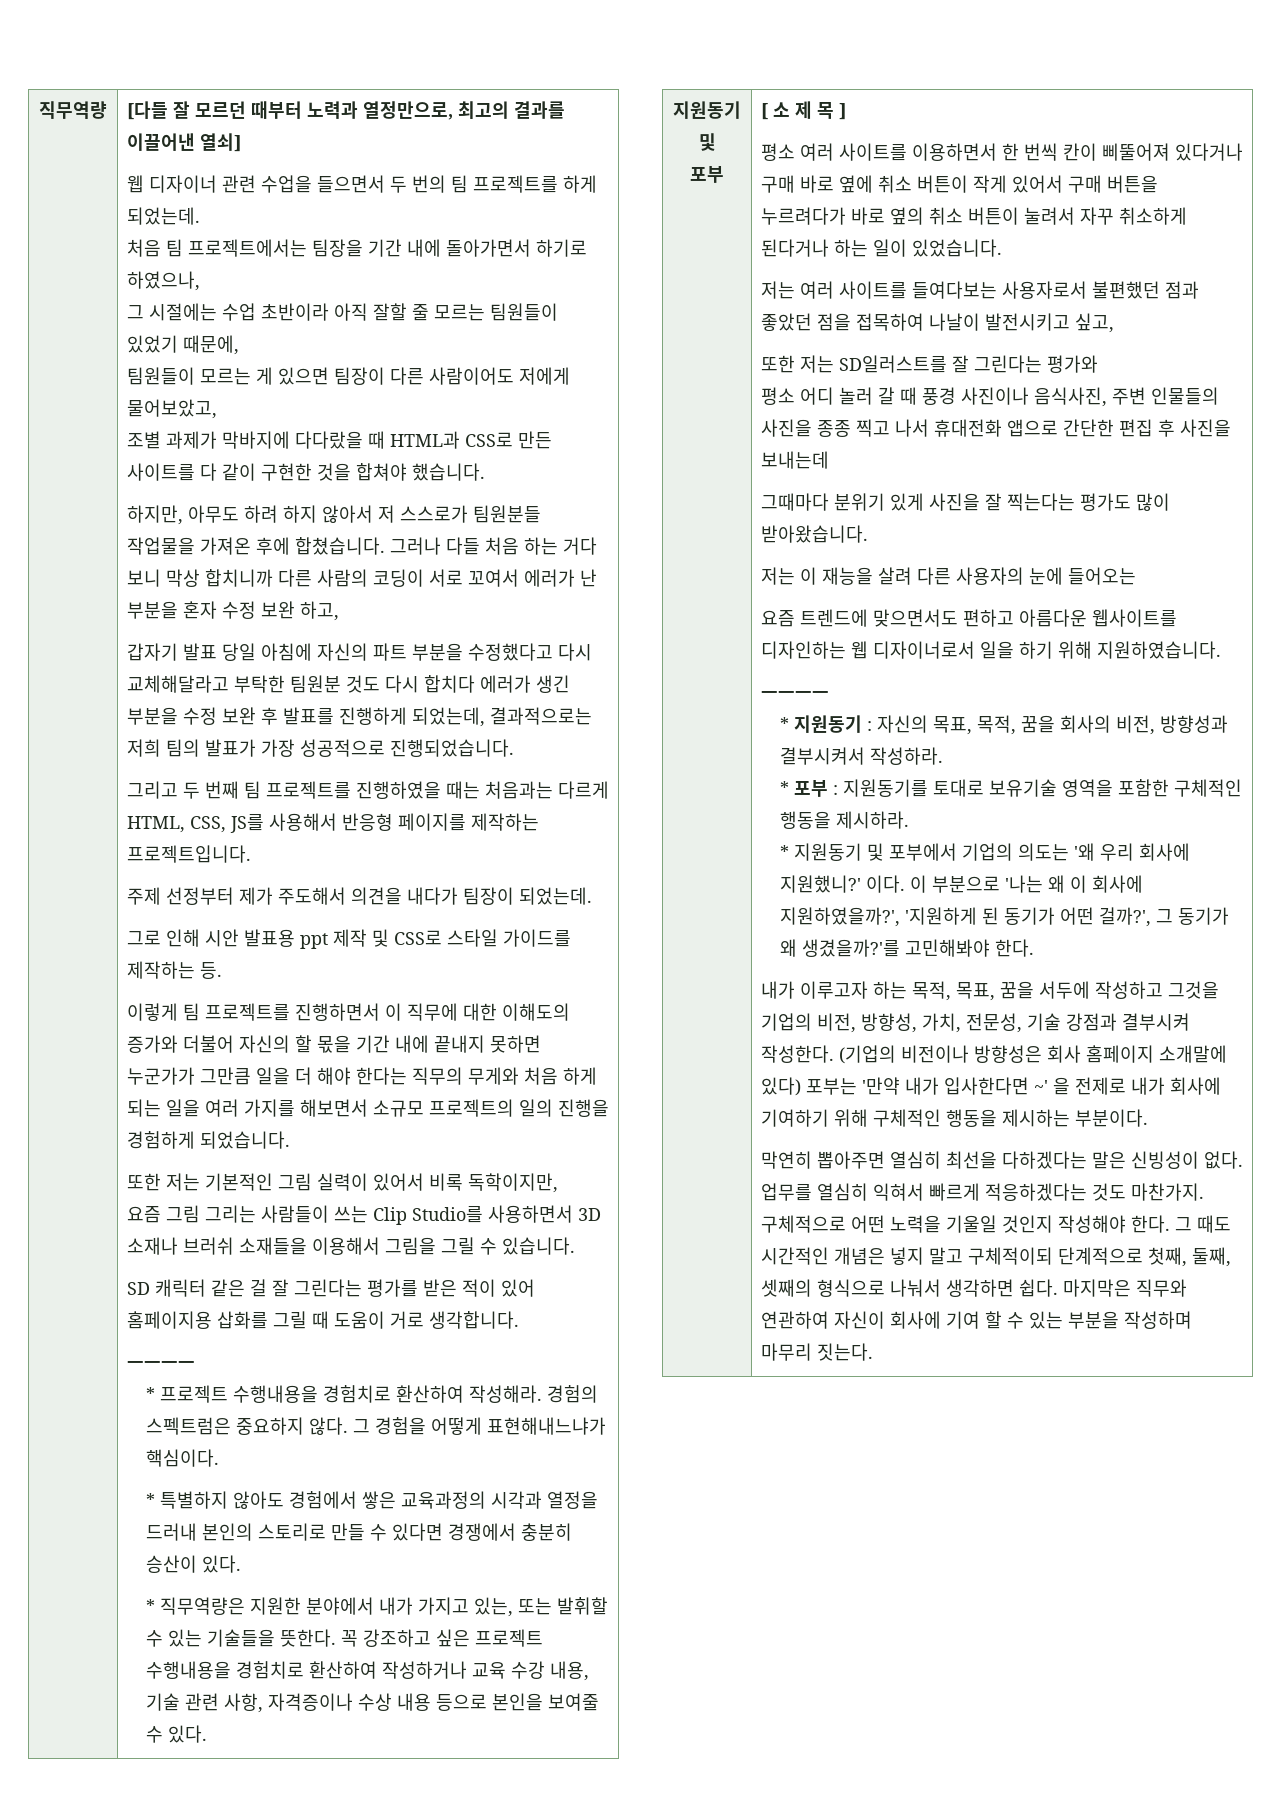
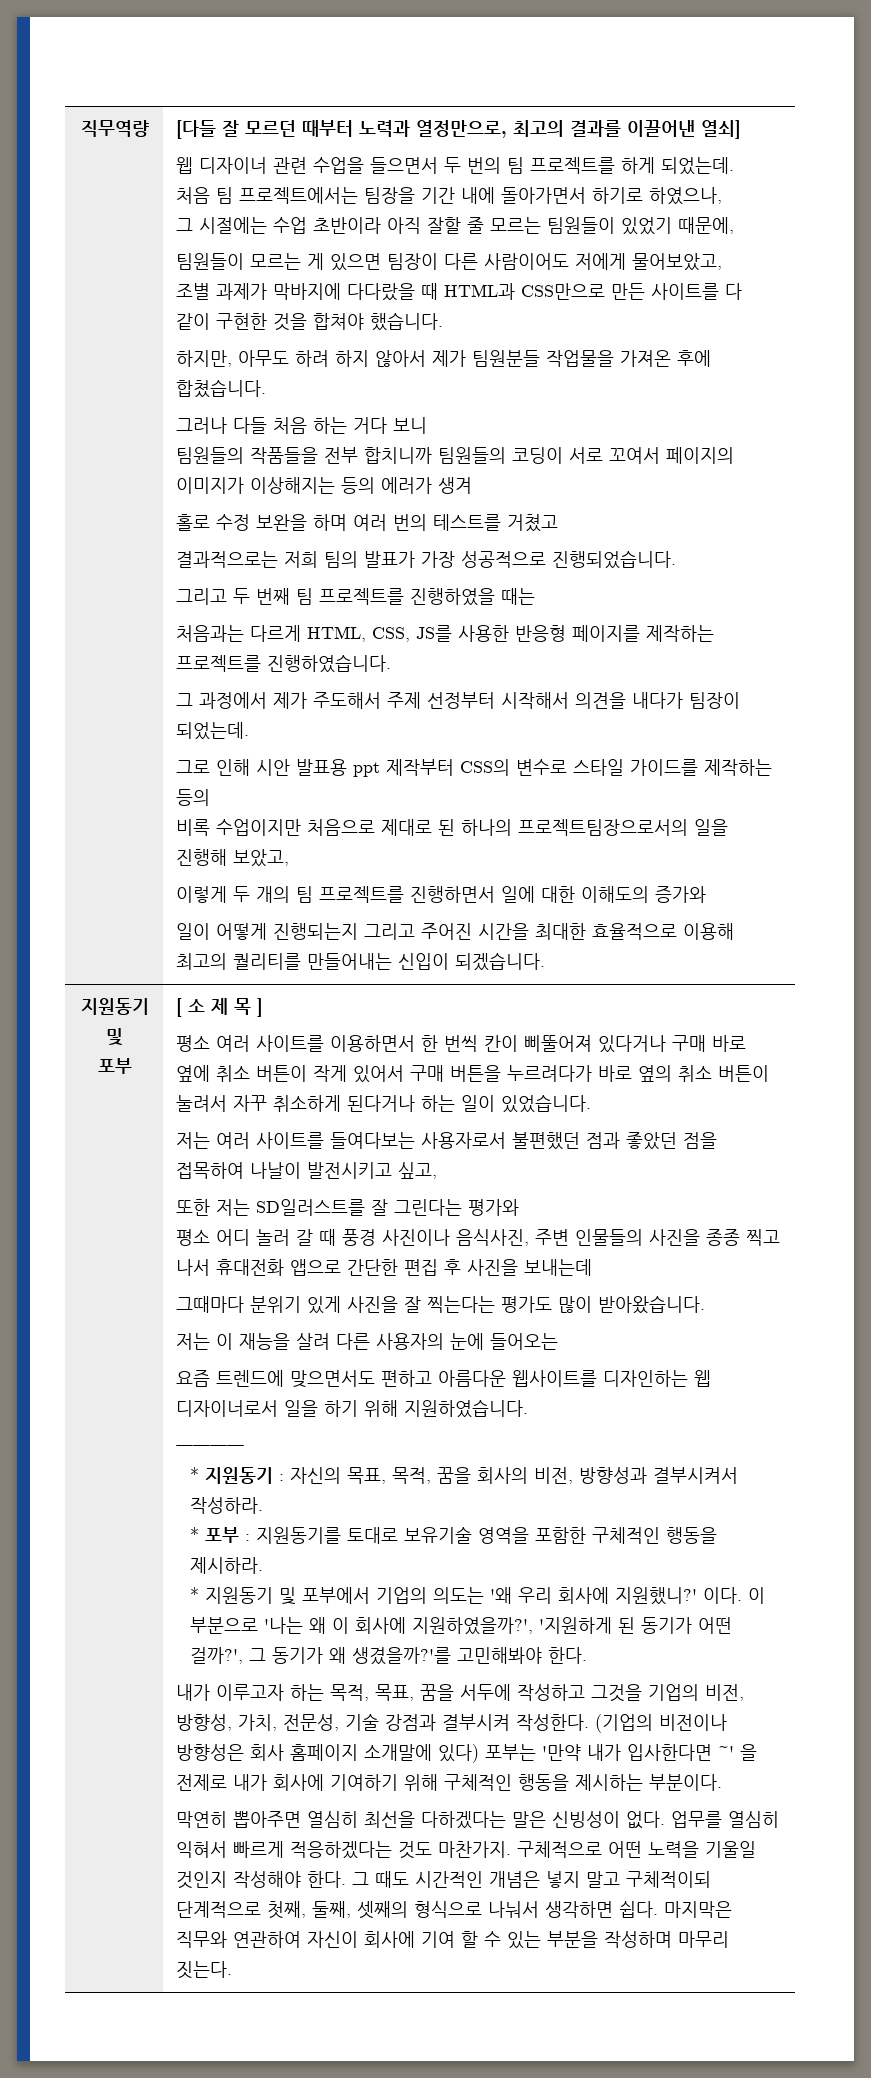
[464,432,513,447] CSS로 -> [521,283,606,300] CSS만으로
[377,505,468,523] 저 스스로가 -> [432,350,467,367] 제가
(385, 546) none -> (267, 388) //
[165,569,597,587] [126,601,339,621] [126,643,592,661] [126,675,570,693] [126,707,485,727] 막상 합치니까 다른 사람의 코딩이 서로 꼬여서 에러가 난 부분을 혼자 수정 보완 하고, // 갑자기 발표 당일 아침에 자신의 파트 부분을 수정했다고 다시 교체해달라고 부탁한 팀원분 것도 다시 합치다 에러가 생긴 부분을 수정 보완 후 발표를 진행하게 되었는데, -> [176,447,735,464] [176,477,473,494] [176,514,559,532] // 팀원들의 작품들을 전부 합치니까 팀원들의 코딩이 서로 꼬여서 페이지의 이미지가 이상해지는 등의 에러가 생겨 // 홀로 수정 보완을 하며 여러 번의 테스트를 거쳤고 //
(480, 790) none -> (536, 596) //
[268,813,337,831] 사용해서 -> [458,625,510,642] 사용한
[126,845,251,863] [126,887,346,905] 프로젝트입니다. // 주제 선정부터 제가 주도해서 -> [176,654,392,673] [176,692,570,709] 프로젝트를 진행하였습니다. // 그 과정에서 제가 주도해서 주제 선정부터 시작해서
[332,929,571,947] [126,961,222,979] 제작 및 CSS로 스타일 가이드를 제작하는 등. -> [386,759,773,776] [176,789,211,806] [176,819,729,836] [176,849,290,867] 제작부터 CSS의 변수로 스타일 가이드를 제작하는 등의 // 비록 수업이지만 처음으로 제대로 된 하나의 프로젝트팀장으로서의 일을 진행해 보았고,
(178, 1012) none -> [233,886,291,903] 두 개의
[384,1003,458,1021] 이 직무에 -> [501,886,536,903] 일에
[182,1035,541,1053] [126,1067,597,1085] [126,1099,609,1117] [126,1131,290,1149] [126,1173,558,1193] [126,1205,601,1225] [126,1237,575,1255] [126,1279,535,1297] [126,1311,519,1329] [126,1361,195,1369] [145,1385,598,1403] [145,1417,606,1435] [145,1449,219,1467] [145,1491,598,1509] [145,1523,572,1541] [145,1555,241,1573] [145,1597,608,1617] [145,1629,543,1647] [145,1661,589,1681] [145,1693,599,1713] [145,1725,207,1743] 더불어 자신의 할 몫을 기간 내에 끝내지 못하면 누군가가 그만큼 일을 더 해야 한다는 직무의 무게와 처음 하게 되는 일을 여러 가지를 해보면서 소규모 프로젝트의 일의 진행을 경험하게 되었습니다. // 또한 저는 기본적인 그림 실력이 있어서 비록 독학이지만, // 요즘 그림 그리는 사람들이 쓰는 Clip Studio를 사용하면서 3D 소재나 브러쉬 소재들을 이용해서 그림을 그릴 수 있습니다. // SD 캐릭터 같은 걸 잘 그린다는 평가를 받은 적이 있어 홈페이지용 삽화를 그릴 때 도움이 거로 생각합니다. // ㅡㅡㅡㅡ // * 프로젝트 수행내용을 경험치로 환산하여 작성해라. 경험의 스펙트럼은 중요하지 않다. 그 경험을 어떻게 표현해내느냐가 핵심이다. // * 특별하지 않아도 경험에서 쌓은 교육과정의 시각과 열정을 드러내 본인의 스토리로 만들 수 있다면 경쟁에서 충분히 승산이 있다. // * 직무역량은 지원한 분야에서 내가 가지고 있는, 또는 발휘할 수 있는 기술들을 뜻한다. 꼭 강조하고 싶은 프로젝트 수행내용을 경험치로 환산하여 작성하거나 교육 수강 내용, 기술 관련 사항, 자격증이나 수상 내용 등으로 본인을 보여줄 수 있다. -> [176,923,735,940] [176,952,546,971] // 일이 어떻게 진행되는지 그리고 주어진 시간을 최대한 효율적으로 이용해 최고의 퀄리티를 만들어내는 신입이 되겠습니다.

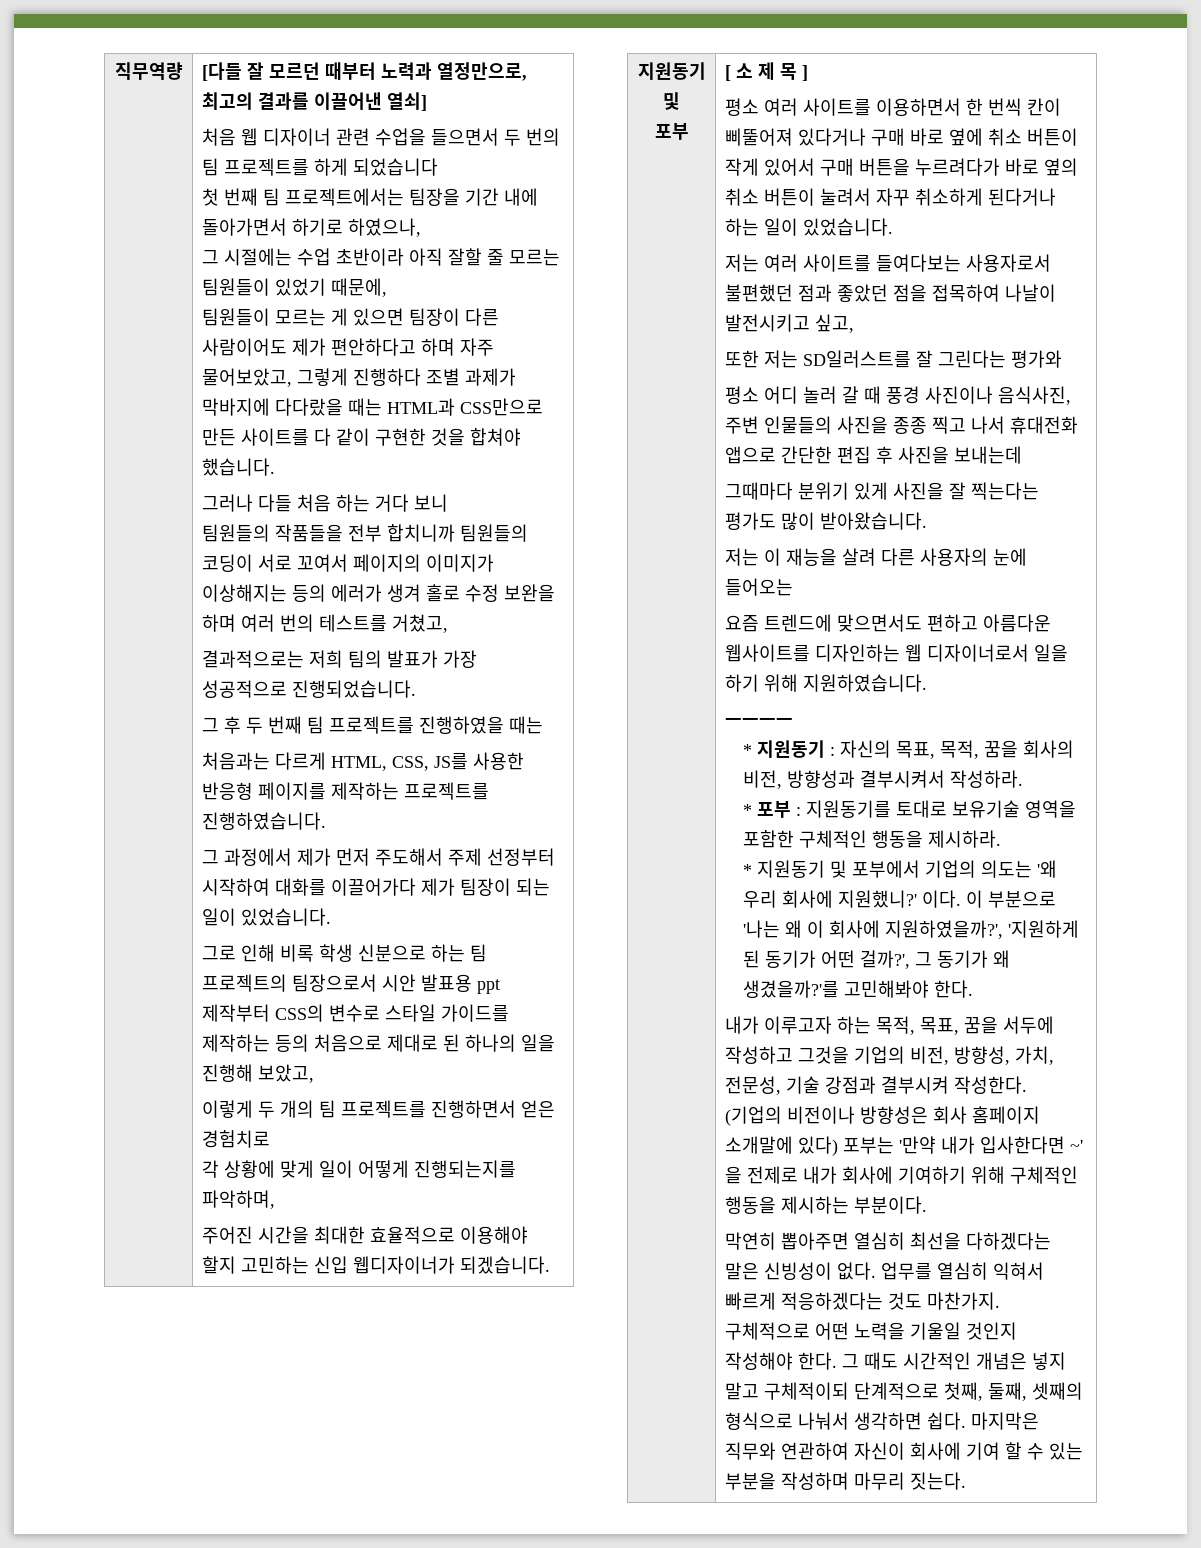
(742, 129) none -> [201,128,236,146] 처음
[661,157,735,175] [176,187,211,204] 되었는데. // 처음 -> [352,158,438,176] [201,188,258,206] 되었습니다 // 첫 번째
[575,253,627,270] 저에게 -> [291,338,494,356] 제가 편안하다고 하며 자주
(723, 262) // -> [296,368,421,386] 그렇게 진행하다
[421,283,439,300] 때 -> [347,398,382,416] 때는
[176,350,712,367] [176,379,267,398] // 하지만, 아무도 하려 하지 않아서 제가 팀원분들 작업물을 가져온 후에 합쳤습니다. -> (275, 467) none
(473, 485) // -> (421, 593) none
[507,514,559,532] 거쳤고 -> [391,614,448,633] 거쳤고,
[176,588,228,605] 그리고 -> [201,716,241,734] 그 후
(308, 700) none -> [335,848,370,866] 먼저
[501,692,741,709] [176,722,250,740] [176,759,251,776] 시작해서 의견을 내다가 팀장이 되었는데. // 그로 인해 -> [201,878,550,896] [201,908,331,926] [201,944,487,962] [201,974,377,992] 시작하여 대화를 이끌어가다 제가 팀장이 되는 일이 있었습니다. // 그로 인해 비록 학생 신분으로 하는 팀 프로젝트의 팀장으로서
[176,819,302,836] // 비록 수업이지만 -> (309, 1043) none
[518,819,689,836] 프로젝트팀장으로서의 -> (516, 1043) none
[501,886,707,903] [176,923,735,940] [176,953,450,970] 일에 대한 이해도의 증가와 // 일이 어떻게 진행되는지 그리고 주어진 시간을 최대한 효율적으로 이용해 최고의 퀄리티를 만들어내는 신입이 -> [520,1100,555,1118] [201,1130,270,1148] [201,1160,516,1178] [201,1190,275,1209] [201,1226,528,1244] [201,1256,455,1274] 얻은 경험치로 // 각 상황에 맞게 일이 어떻게 진행되는지를 파악하며, // 주어진 시간을 최대한 효율적으로 이용해야 할지 고민하는 신입 웹디자이너가

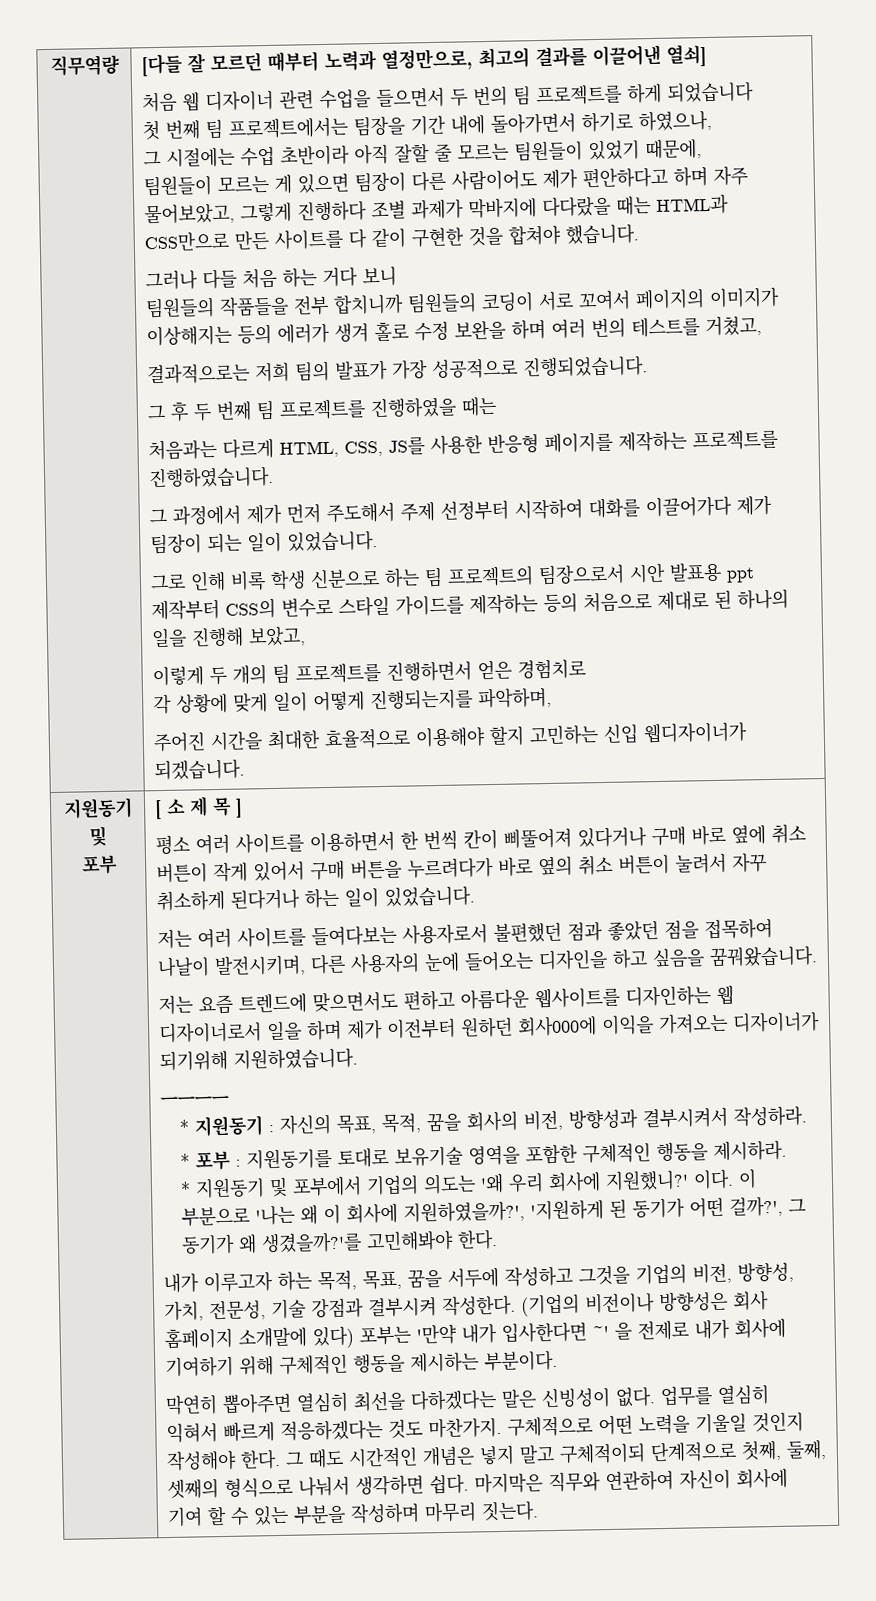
[724,314,854,333] [724,350,1062,368] [724,386,1071,405] [724,416,1078,434] [724,446,1022,464] [724,482,1039,500] [724,512,927,530] [724,548,876,566] 발전시키고 싶고, // 또한 저는 SD일러스트를 잘 그린다는 평가와 // 평소 어디 놀러 갈 때 풍경 사진이나 음식사진, 주변 인물들의 사진을 종종 찍고 나서 휴대전화 앱으로 간단한 편집 후 사진을 보내는데 // 그때마다 분위기 있게 사진을 잘 찍는다는 평가도 많이 받아왔습니다. // 저는 이 재능을 살려 -> [214,955,307,977] 발전시키며,
(793, 587) // -> [538,945,819,971] [158,995,194,1016] 디자인을 하고 싶음을 꿈꿔왔습니다. // 저는
[724,674,798,692] 하기 위해 -> [306,1011,821,1041] [159,1050,229,1072] 하며 제가 이전부터 원하던 회사000에 이익을 가져오는 디자이너가 되기위해

